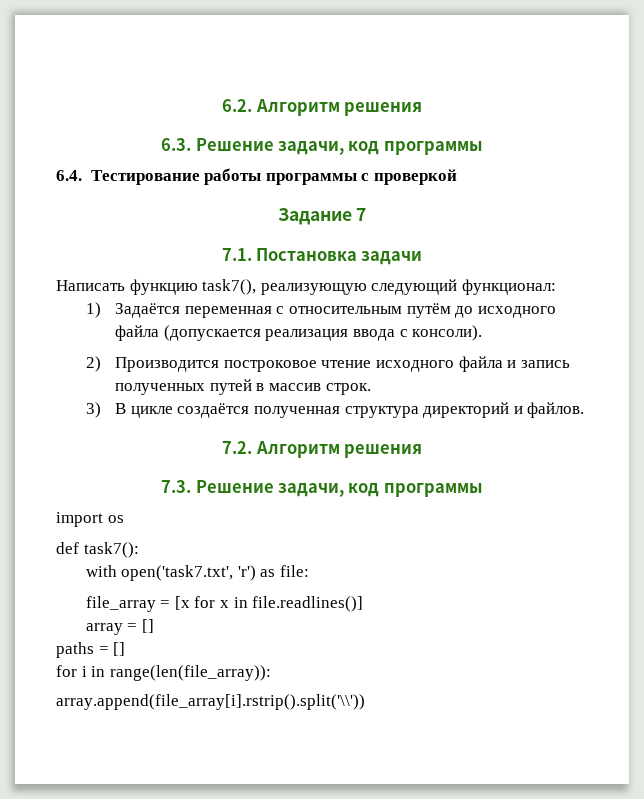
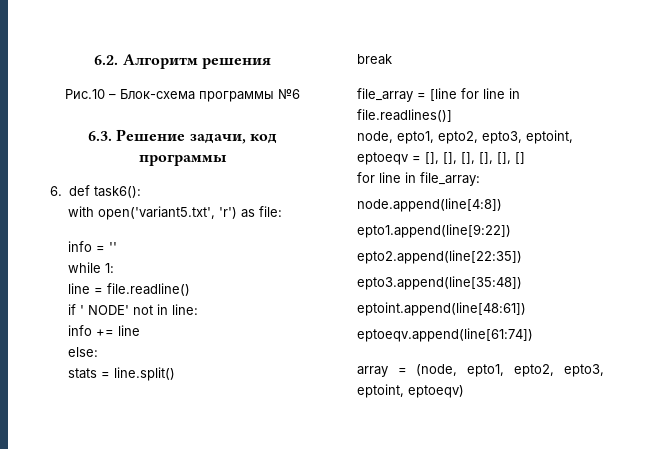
(422, 109) none -> [65,89,300,102] // Рис.10 – Блок-схема программы №6
[56,168,457,185] [277,208,367,225] [221,248,423,265] [56,279,556,295] [85,302,556,318] [115,325,483,341] [85,356,570,372] [115,379,371,395] [85,402,585,418] [222,441,422,458] [161,480,483,497] [56,512,124,527] [56,542,139,558] 6.4. Тестирование работы программы с проверкой // Задание 7 // 7.1. Постановка задачи // Написать функцию task7(), реализующую следующий функционал: // 1) Задаётся переменная с относительным путём до исходного файла (допускается реализация ввода с консоли). // 2) Производится построковое чтение исходного файла и запись полученных путей в массив строк. // 3) В цикле создаётся полученная структура директорий и файлов. // 7.2. Алгоритм решения // 7.3. Решение задачи, код программы // import os // def task7(): -> [50,185,141,198] 6. def task6():
[121,565,234,581] open('task7.txt', -> [97,206,215,220] open('variant5.txt',
(309, 571) none -> [67,241,117,252] [67,262,114,273] [67,283,190,296] [67,304,198,315] [67,325,140,336] [67,347,98,357] [67,367,175,381] [356,54,392,65] // info = '' // while 1: // line = file.readline() // if ' NODE' not in line: // info += line // else: // stats = line.split() // break
[174,596,229,610] [x for x -> [429,88,505,101] [line for line
[85,619,154,635] [56,642,126,658] [56,665,271,681] [56,694,365,710] array = [] // paths = [] // for i in range(len(file_array)): // array.append(file_array[i].rstrip().split('\\')) -> [356,130,573,144] [356,152,525,165] [356,172,480,186] [356,198,502,212] [356,224,511,238] [356,250,522,264] [356,276,522,290] [356,302,526,316] [356,328,533,342] [356,364,604,377] [356,384,464,398] node, epto1, epto2, epto3, eptoint, eptoeqv = [], [], [], [], [], [] // for line in file_array: // node.append(line[4:8]) // epto1.append(line[9:22]) // epto2.append(line[22:35]) // epto3.append(line[35:48]) // eptoint.append(line[48:61]) // eptoeqv.append(line[61:74]) // array = (node, epto1, epto2, epto3, eptoint, eptoeqv)

